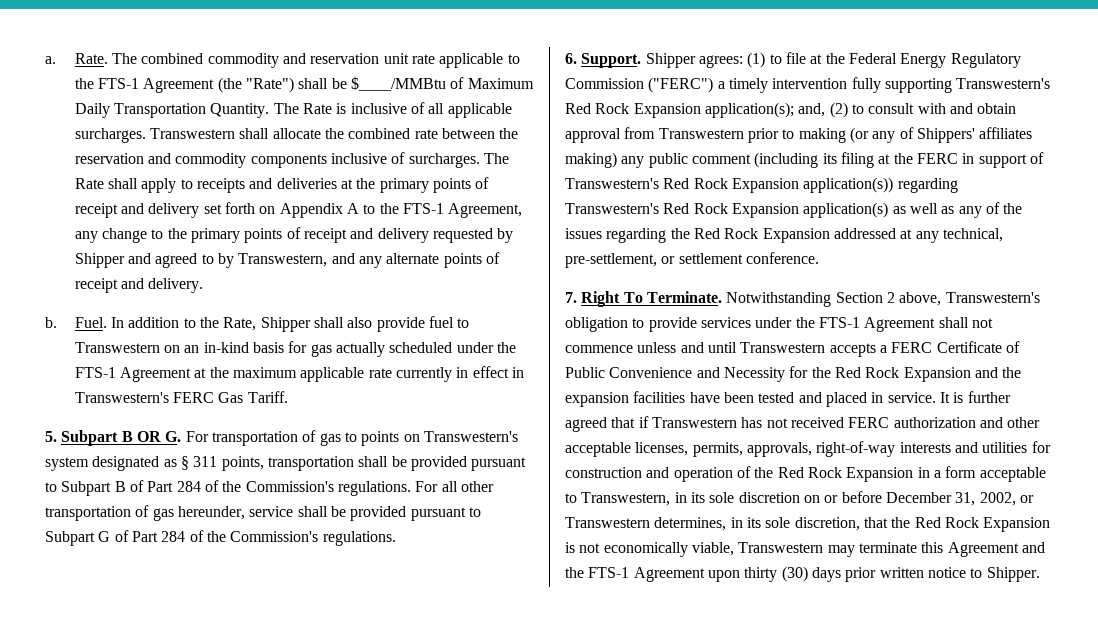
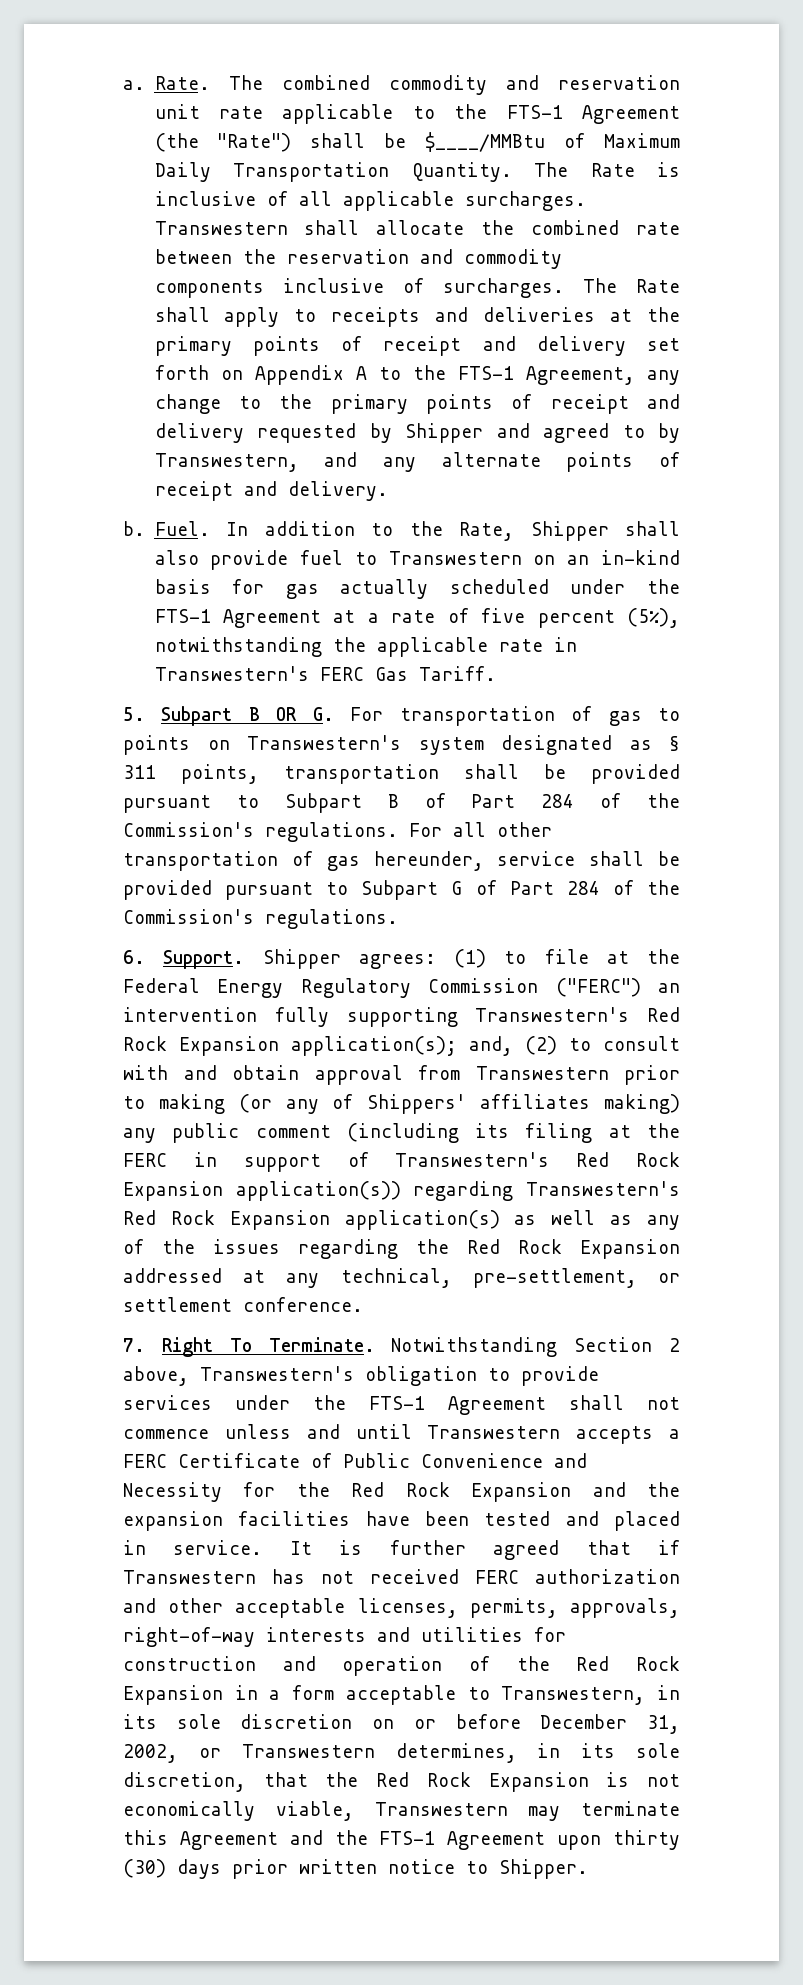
[209,366,509,382] the maximum applicable rate currently in effect -> [367,608,680,628] [154,637,543,657] a rate of five percent (5%), notwithstanding the applicable rate
[717,78,768,93] a timely -> [657,983,680,993] an

